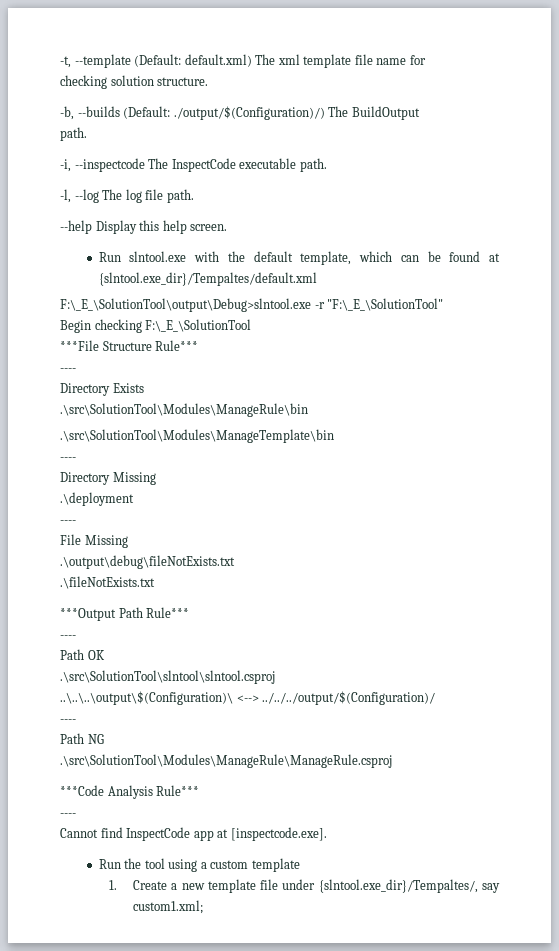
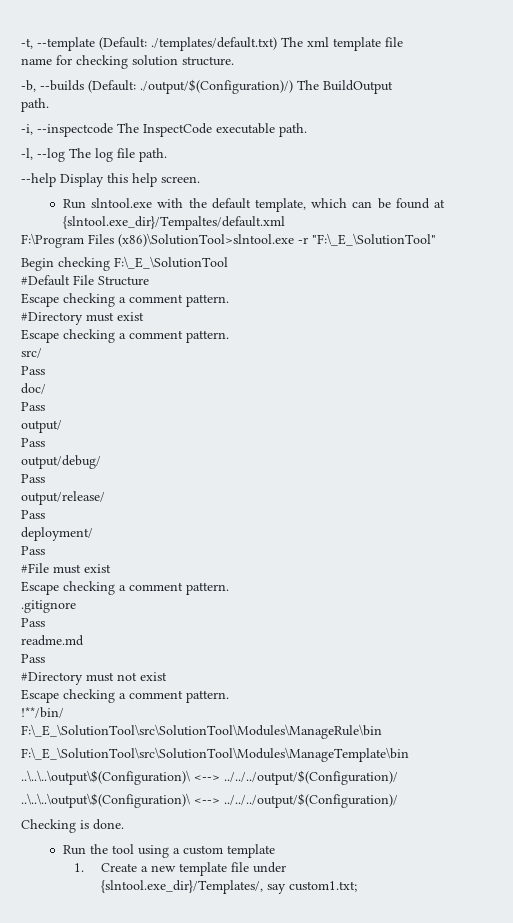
[184,54,252,67] default.xml) -> [151,37,277,51] ./templates/default.txt)
(373, 59) none -> (403, 42) //
(426, 60) // -> (72, 60) none
[60,298,311,312] F:\_E_\SolutionTool\output\Debug>slntool.exe -> [21,233,294,248] F:\Program Files (x86)\SolutionTool>slntool.exe
[60,340,99,351] ***File -> [21,275,94,286] #Default File
[155,340,199,351] [60,368,76,372] [60,383,144,396] [60,403,308,417] [60,429,334,443] [60,457,76,461] [60,472,156,485] [60,492,134,506] [60,520,76,524] [60,534,128,548] [60,555,235,569] [60,576,155,589] [60,607,190,621] [60,635,76,639] [60,649,105,660] [60,670,275,684] [60,691,436,705] [60,719,76,723] [60,733,104,744] [60,754,392,768] [60,785,200,799] [60,813,76,817] [60,827,327,841] Rule*** // ---- // Directory Exists // .\src\SolutionTool\Modules\ManageRule\bin // .\src\SolutionTool\Modules\ManageTemplate\bin // ---- // Directory Missing // .\deployment // ---- // File Missing // .\output\debug\fileNotExists.txt // .\fileNotExists.txt // ***Output Path Rule*** // ---- // Path OK // .\src\SolutionTool\slntool\slntool.csproj // ..\..\..\output\$(Configuration)\ <--> ../../../output/$(Configuration)/ // ---- // Path NG // .\src\SolutionTool\Modules\ManageRule\ManageRule.csproj // ***Code Analysis Rule*** // ---- // Cannot find InspectCode app at [inspectcode.exe]. -> [21,293,229,307] [21,312,144,325] [21,329,229,343] [21,348,42,358] [21,366,45,375] [21,383,46,394] [21,402,45,411] [21,420,62,433] [21,438,45,447] [21,455,101,469] [21,474,45,483] [21,491,105,505] [21,510,45,519] [21,527,93,541] [21,546,45,555] [21,563,111,574] [21,581,229,595] [21,600,76,613] [21,618,45,627] [21,635,84,646] [21,654,45,663] [21,672,167,685] [21,689,229,703] [21,707,64,718] [21,724,382,739] [21,747,409,762] [21,770,398,785] [21,793,398,808] [21,819,124,833] // Escape checking a comment pattern. // #Directory must exist // Escape checking a comment pattern. // src/ // Pass // doc/ // Pass // output/ // Pass // output/debug/ // Pass // output/release/ // Pass // deployment/ // Pass // #File must exist // Escape checking a comment pattern. // .gitignore // Pass // readme.md // Pass // #Directory must not exist // Escape checking a comment pattern. // !**/bin/ // F:\_E_\SolutionTool\src\SolutionTool\Modules\ManageRule\bin // F:\_E_\SolutionTool\src\SolutionTool\Modules\ManageTemplate\bin // ..\..\..\output\$(Configuration)\ <--> ../../../output/$(Configuration)/ // ..\..\..\output\$(Configuration)\ <--> ../../../output/$(Configuration)/ // Checking is done.
[318,879,500,893] [132,900,203,914] {slntool.exe_dir}/Tempaltes/, say custom1.xml; -> [100,880,357,894] {slntool.exe_dir}/Templates/, say custom1.txt;

